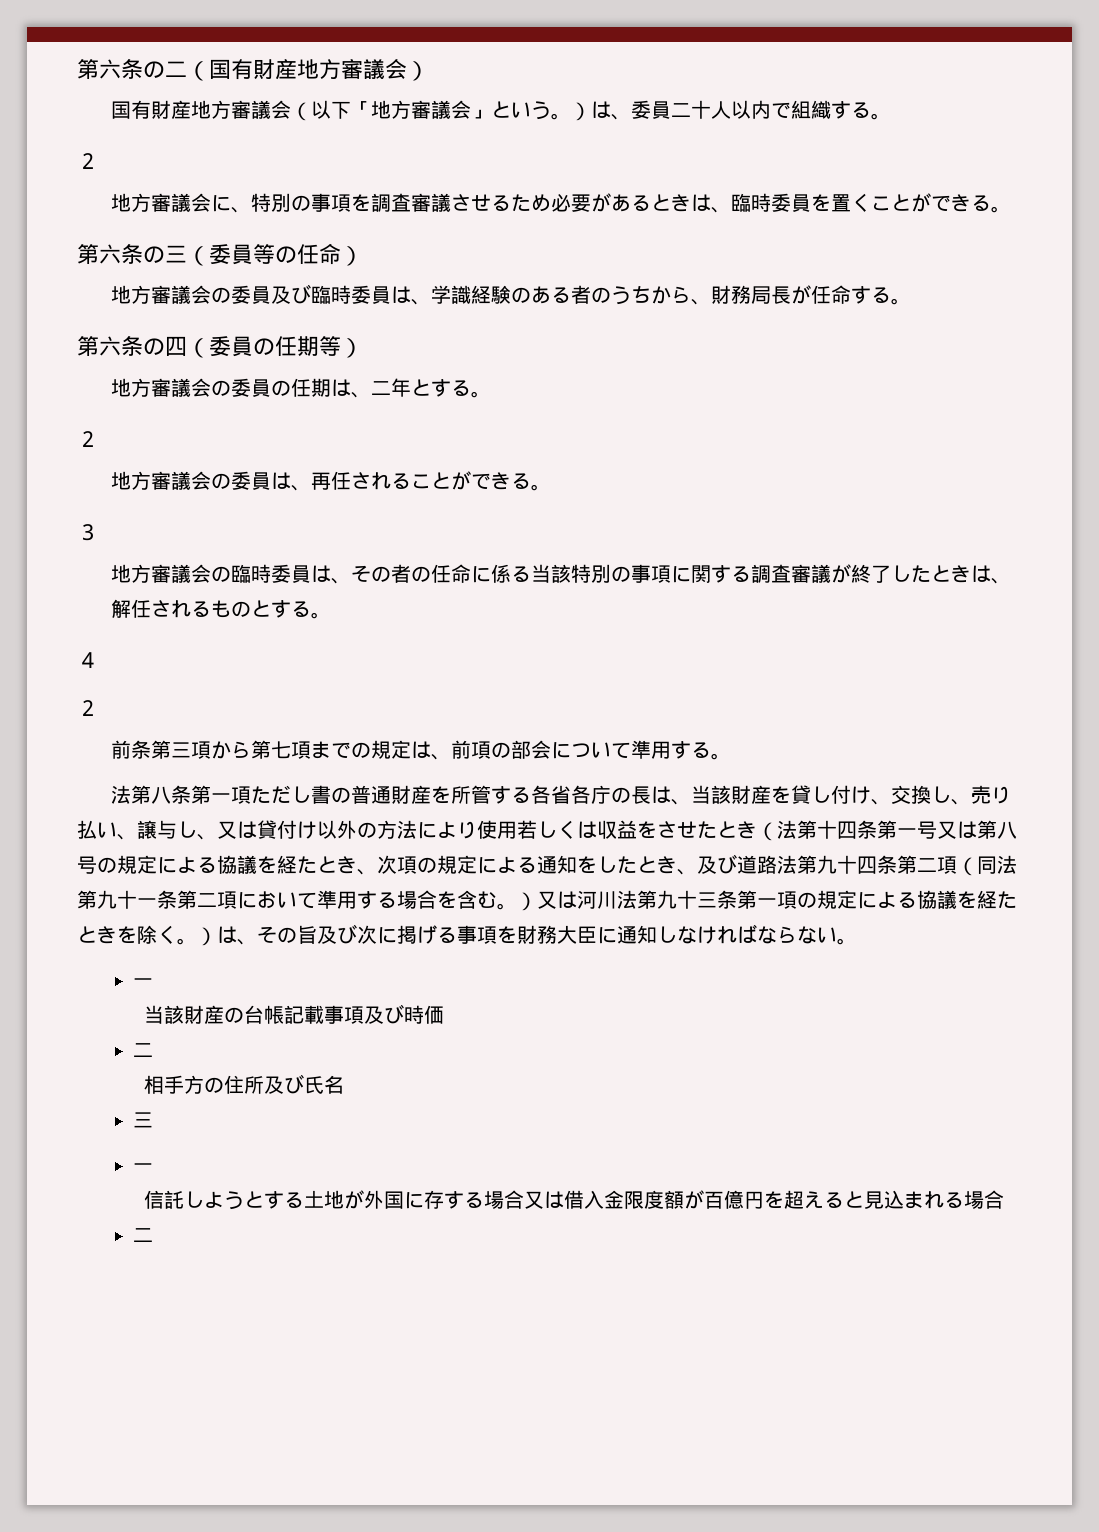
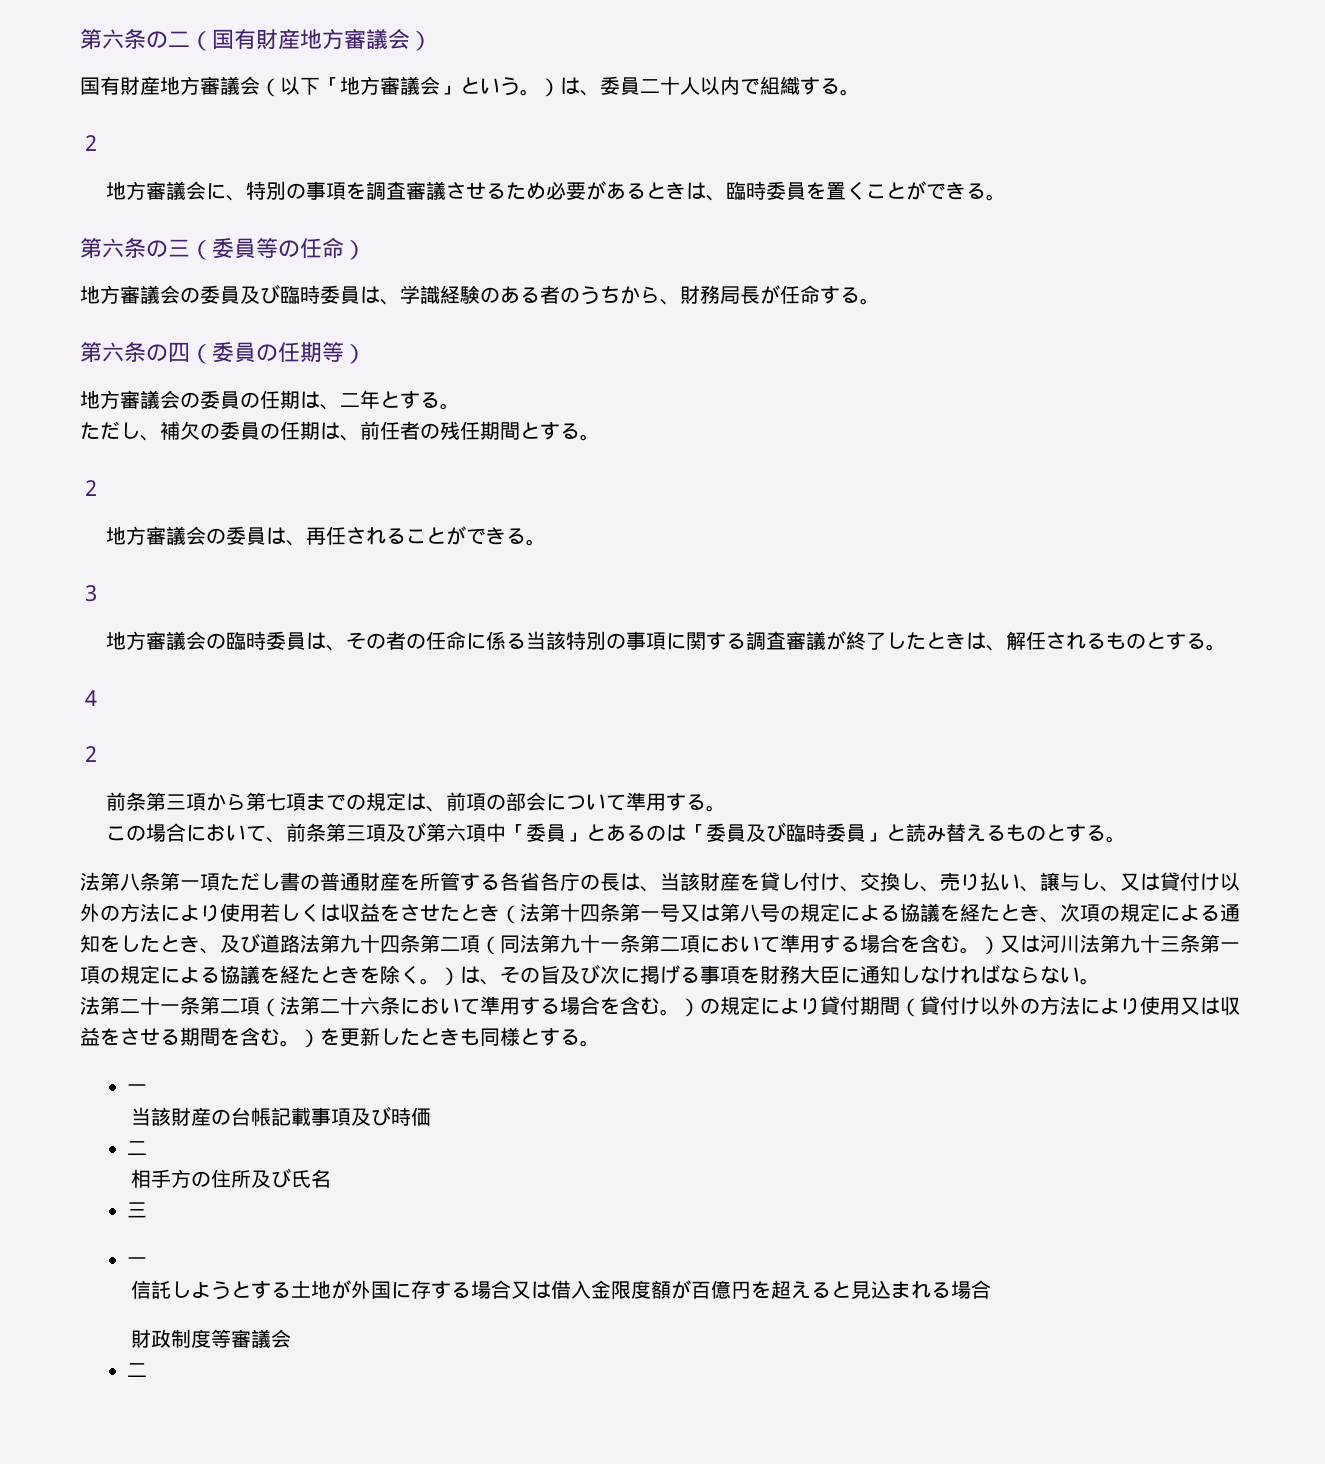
(492, 394) none -> [80,421,600,441] // ただし、補欠の委員の任期は、前任者の残任期間とする。
(731, 756) none -> [105,822,1126,843] // この場合において、前条第三項及び第六項中「委員」とあるのは「委員及び臨時委員」と読み替えるものとする。
(857, 941) none -> [80,996,1240,1017] [80,1027,600,1048] // 法第二十一条第二項（法第二十六条において準用する場合を含む。）の規定により貸付期間（貸付け以外の方法により使用又は収益をさせる期間を含む。）を更新したときも同様とする。
(1005, 1199) none -> [130,1329,291,1348] // 財政制度等審議会

